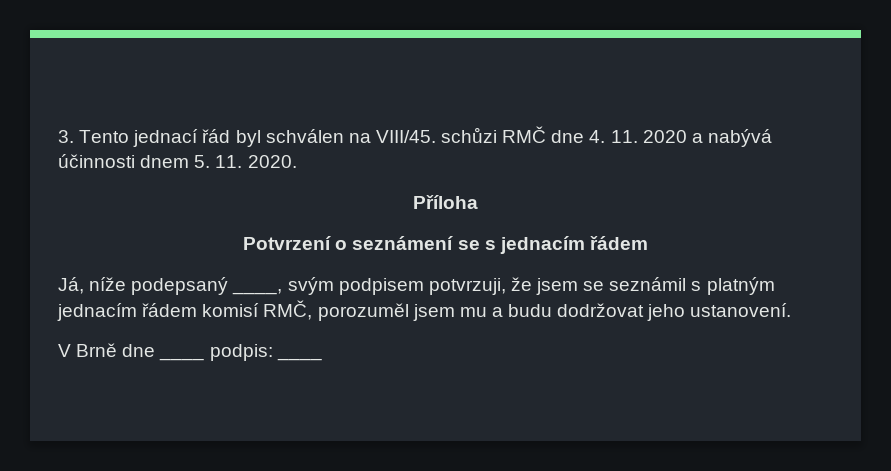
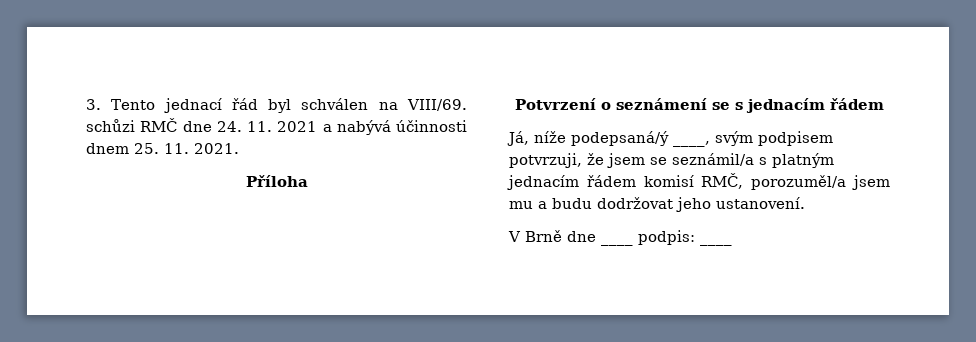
[375,130,436,143] VIII/45. -> [407,99,467,111] VIII/69.
[589,130,687,143] 4. 11. 2020 -> [216,121,318,132] 24. 11. 2021
[194,155,297,168] 5. 11. 2020. -> [134,143,239,154] 25. 11. 2021.
[131,277,229,295] podepsaný -> [571,131,669,146] podepsaná/ý
[609,277,687,291] seznámil -> [672,153,754,166] seznámil/a
[317,303,409,321] porozuměl -> [751,175,847,190] porozuměl/a

